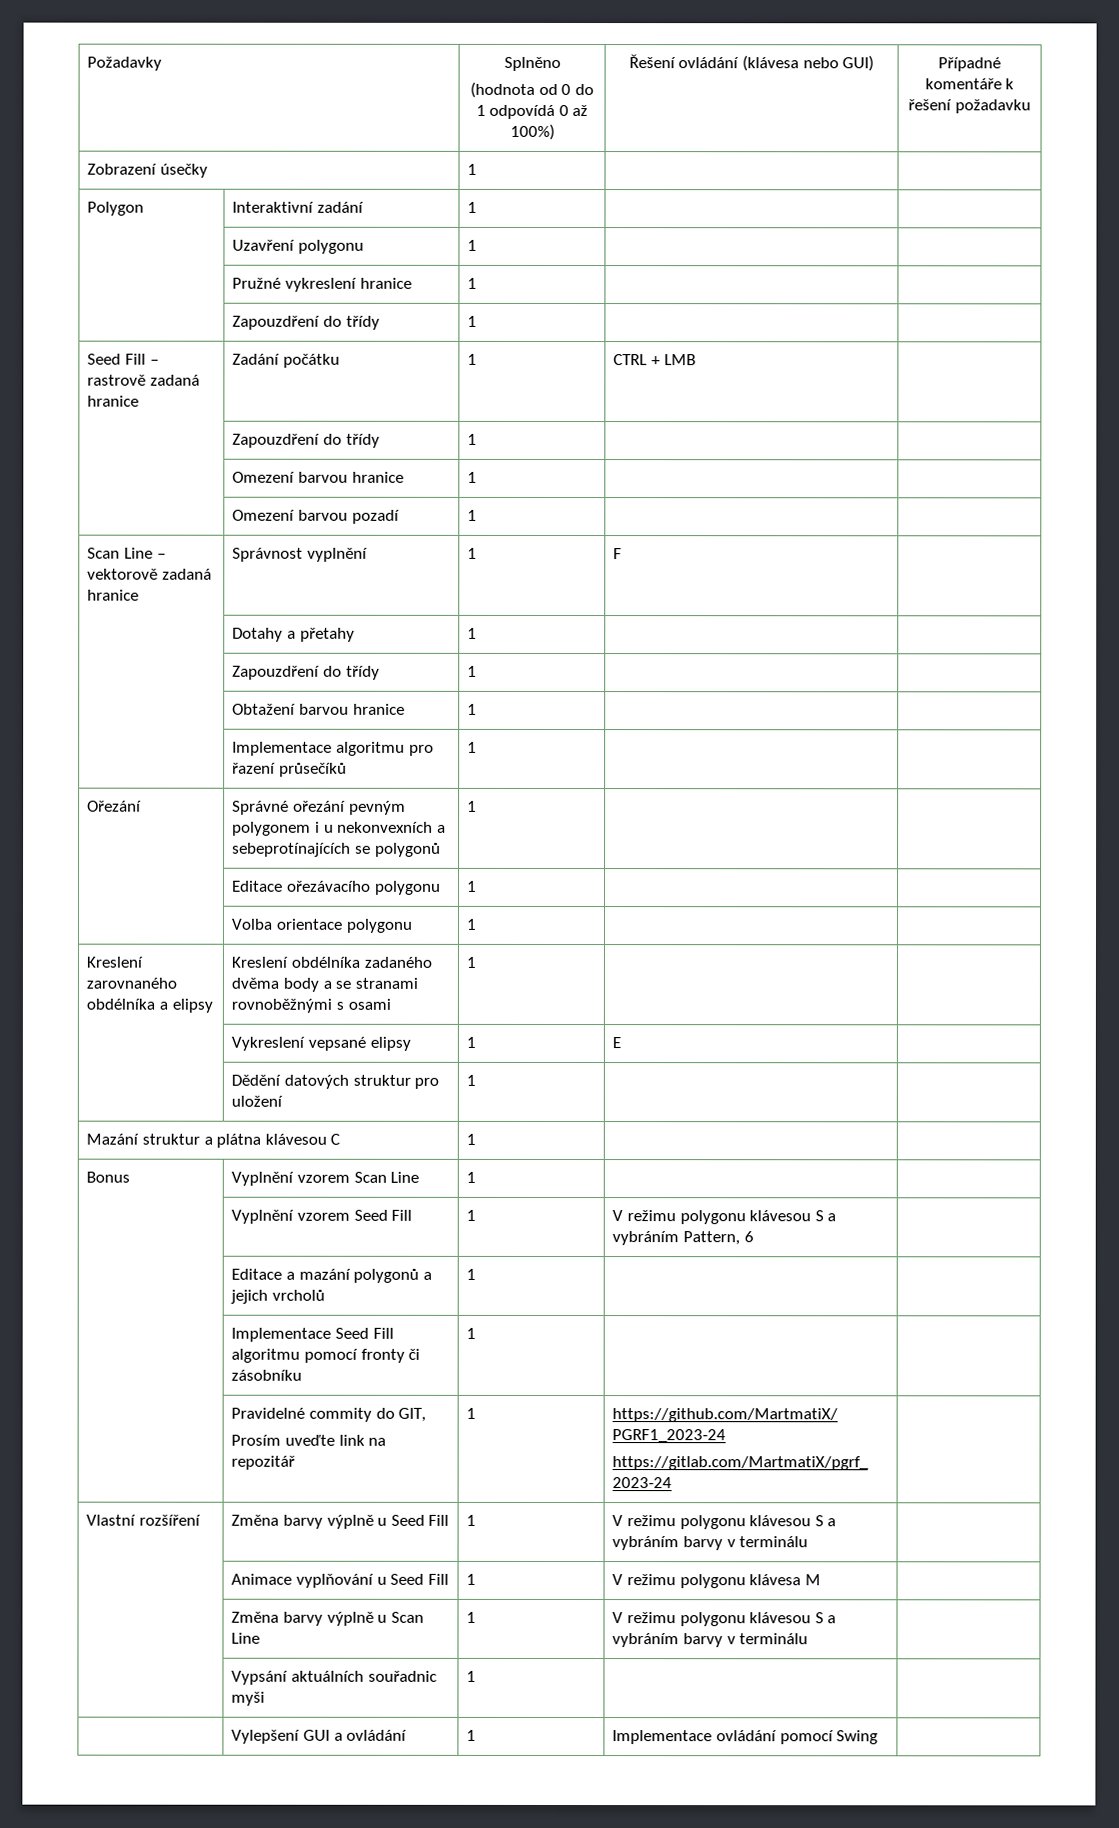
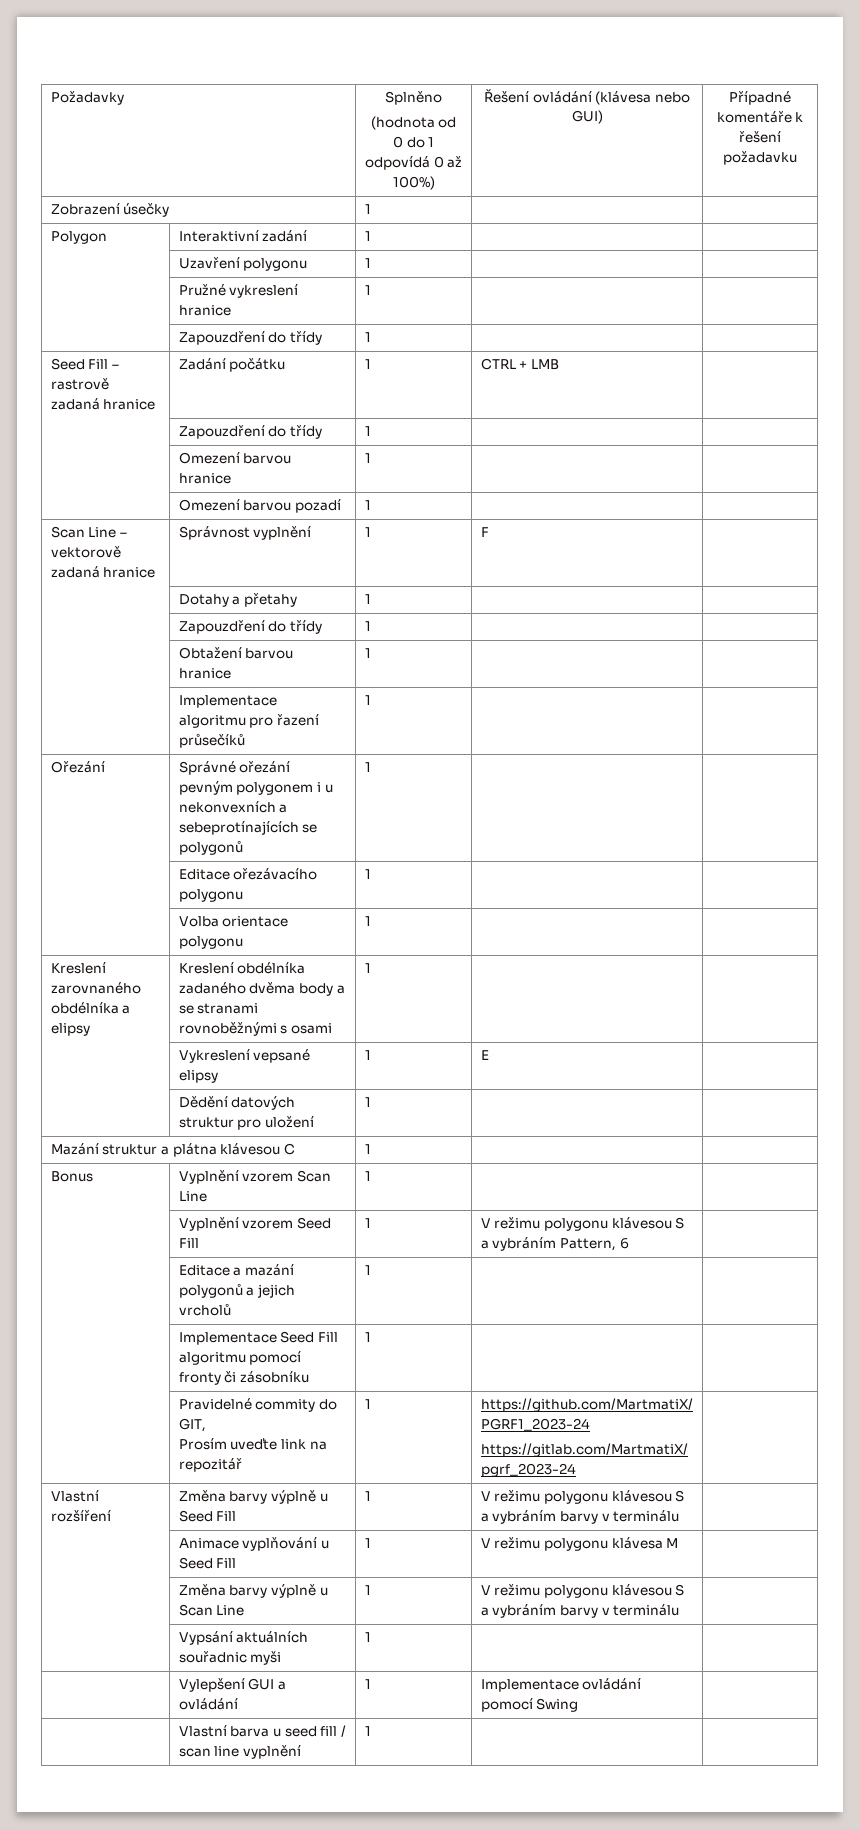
(879, 1737) none -> [178,1725,346,1737] [178,1745,301,1759] [364,1726,371,1736] // | Vlastní barva u seed fill / scan line vyplnění | 1 | |

